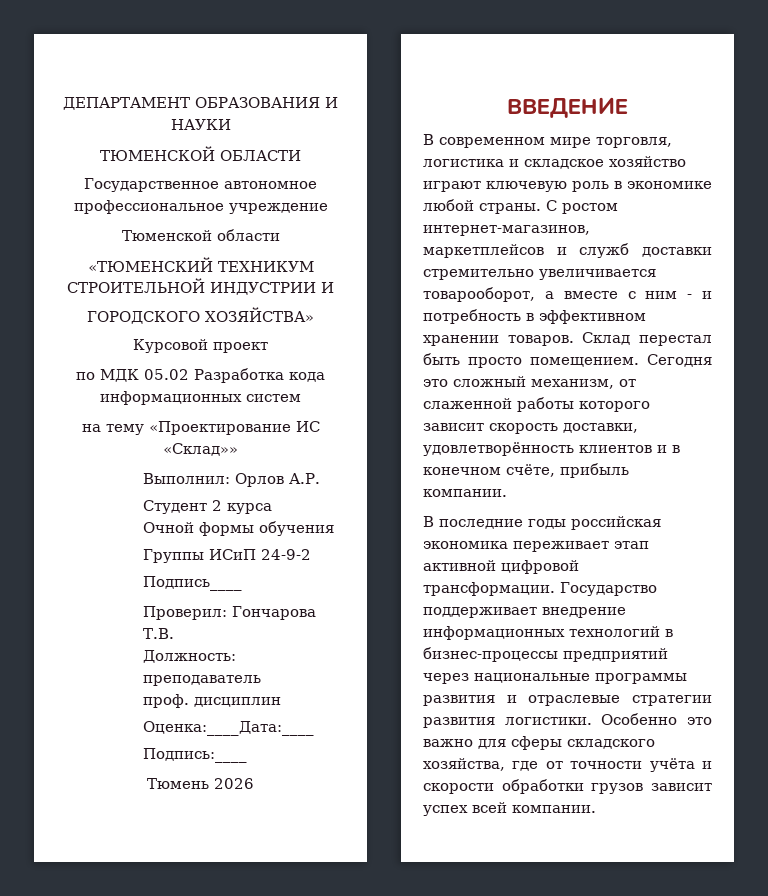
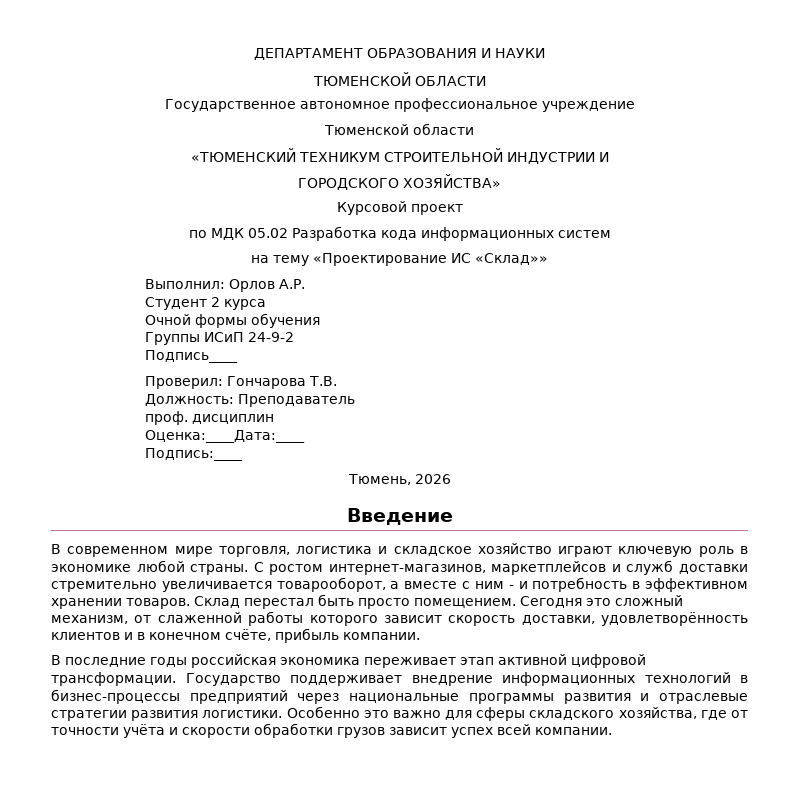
[142,675,261,686] преподаватель -> [237,394,355,407] Преподаватель
[147,778,209,789] Тюмень -> [347,474,411,485] Тюмень,
[507,97,628,118] ВВЕДЕНИЕ -> [346,508,453,525] Введение

